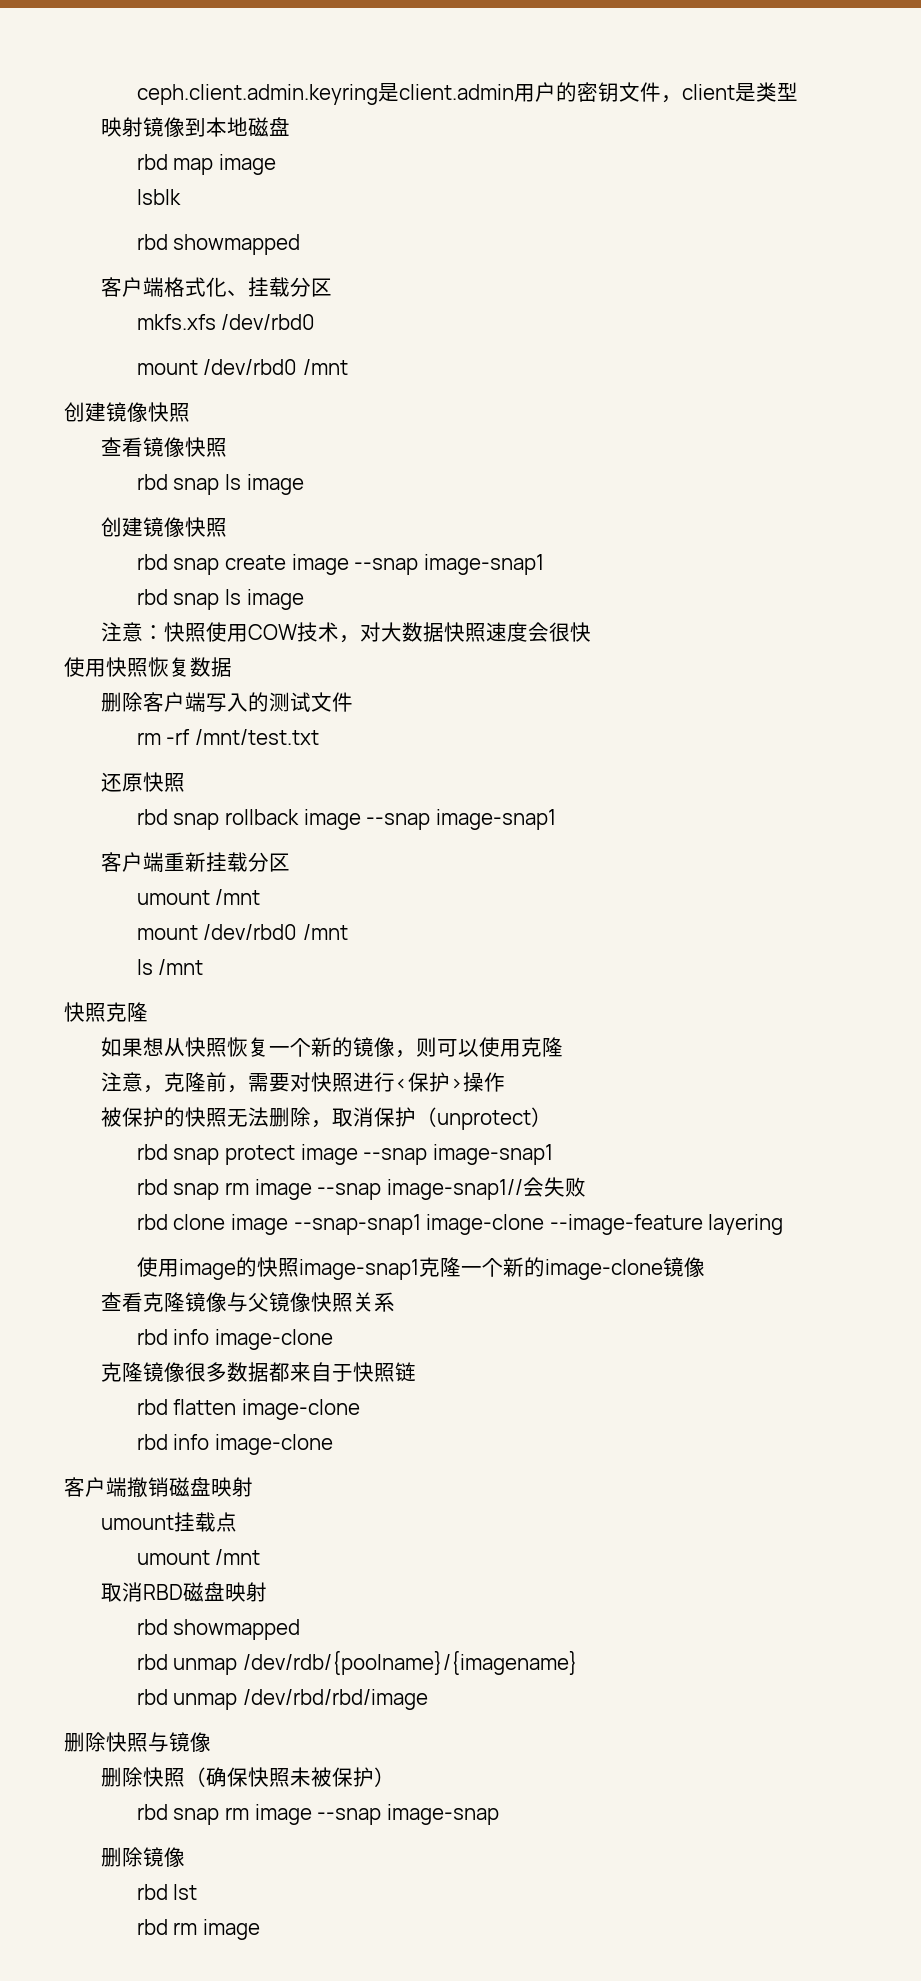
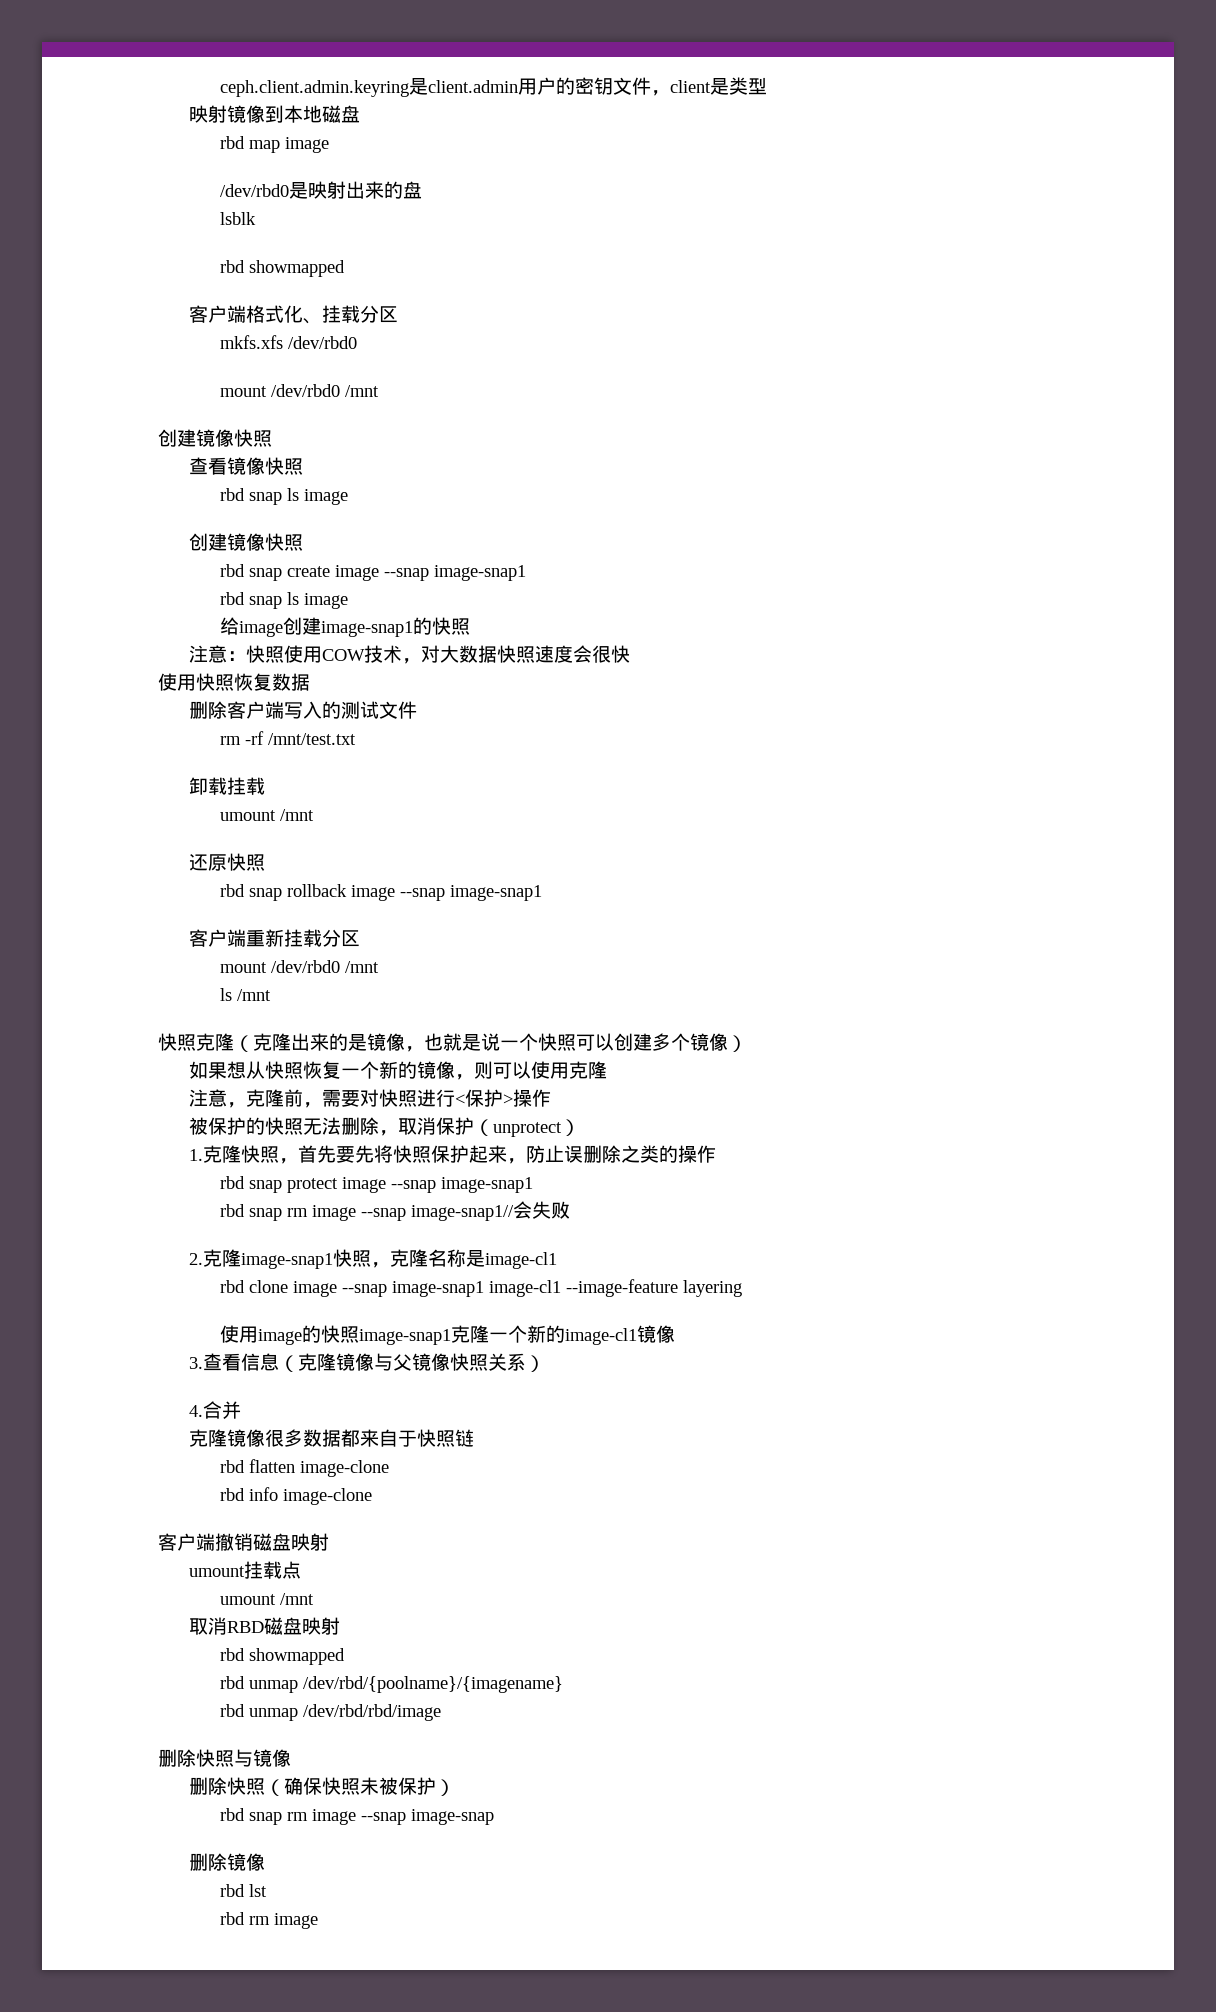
(277, 164) none -> [220,181,423,199] // /dev/rbd0是映射出来的盘
(304, 599) none -> [220,617,471,637] // 给image创建image-snap1的快照
(320, 737) none -> [189,777,266,795] [220,809,315,821] // 卸载挂载 // umount /mnt
[136,889,261,905] // umount /mnt -> (361, 938) none
(149, 1012) none -> [234,1033,748,1052] （克隆出来的是镜像，也就是说一个快照可以创建多个镜像）
(552, 1117) none -> [189,1145,717,1164] // 1.克隆快照，首先要先将快照保护起来，防止误删除之类的操作
(586, 1187) none -> [189,1249,558,1269] // 2.克隆image-snap1快照，克隆名称是image-cl1
[293,1214,545,1235] --snap-snap1 image-clone -> [342,1280,562,1297] --snap image-snap1 image-cl1
[544,1257,705,1280] [100,1292,143,1312] image-clone镜像 // 查看 -> [565,1325,676,1345] [189,1353,299,1372] image-cl1镜像 // 3.查看信息（
[136,1329,334,1350] // rbd info image-clone -> [526,1355,546,1372] [189,1401,242,1419] ） // 4.合并
[243,1651,579,1675] /dev/rdb/{poolname}/{imagename} -> [303,1676,564,1693] /dev/rbd/{poolname}/{imagename}

